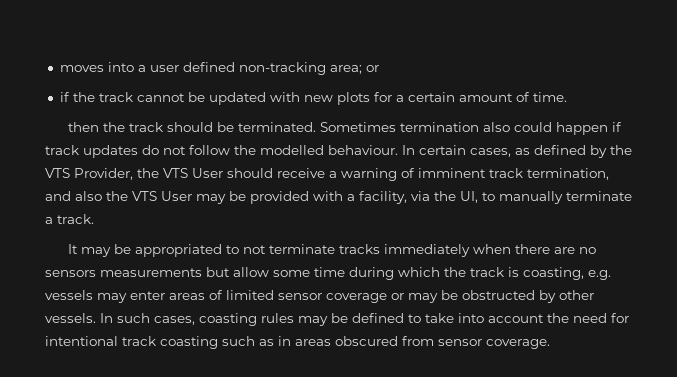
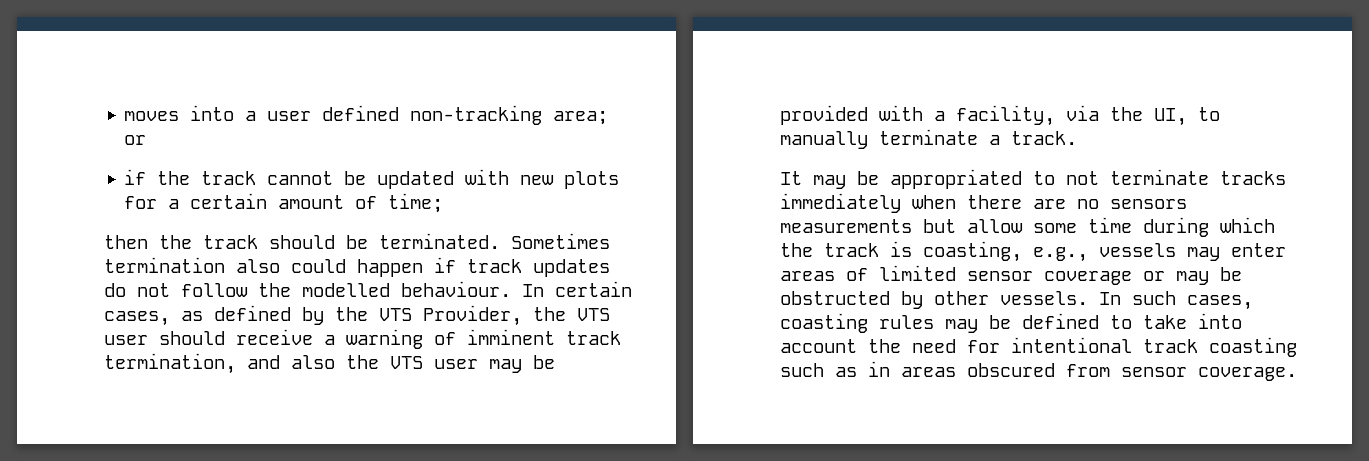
[532,92,567,102] time. -> [388,193,444,213] time;
[192,168,223,178] User -> [104,335,148,345] user
[161,191,192,201] User -> [434,359,478,369] user
[588,270,611,280] e.g. -> [1033,247,1088,262] e.g.,

